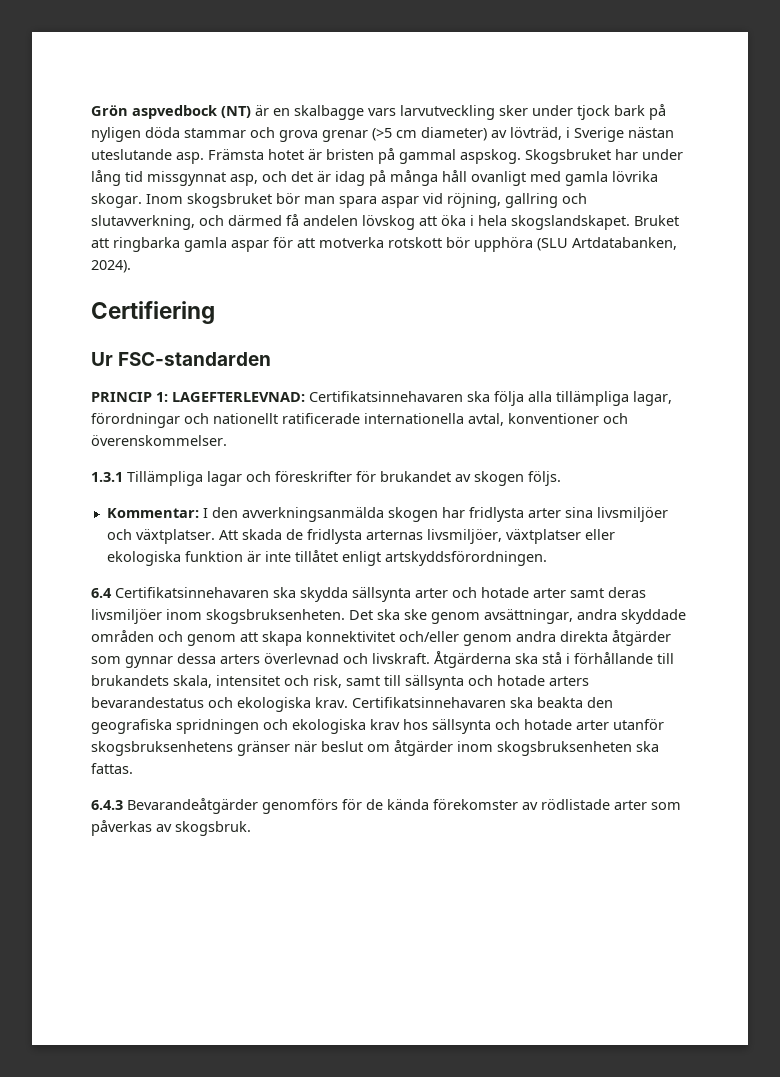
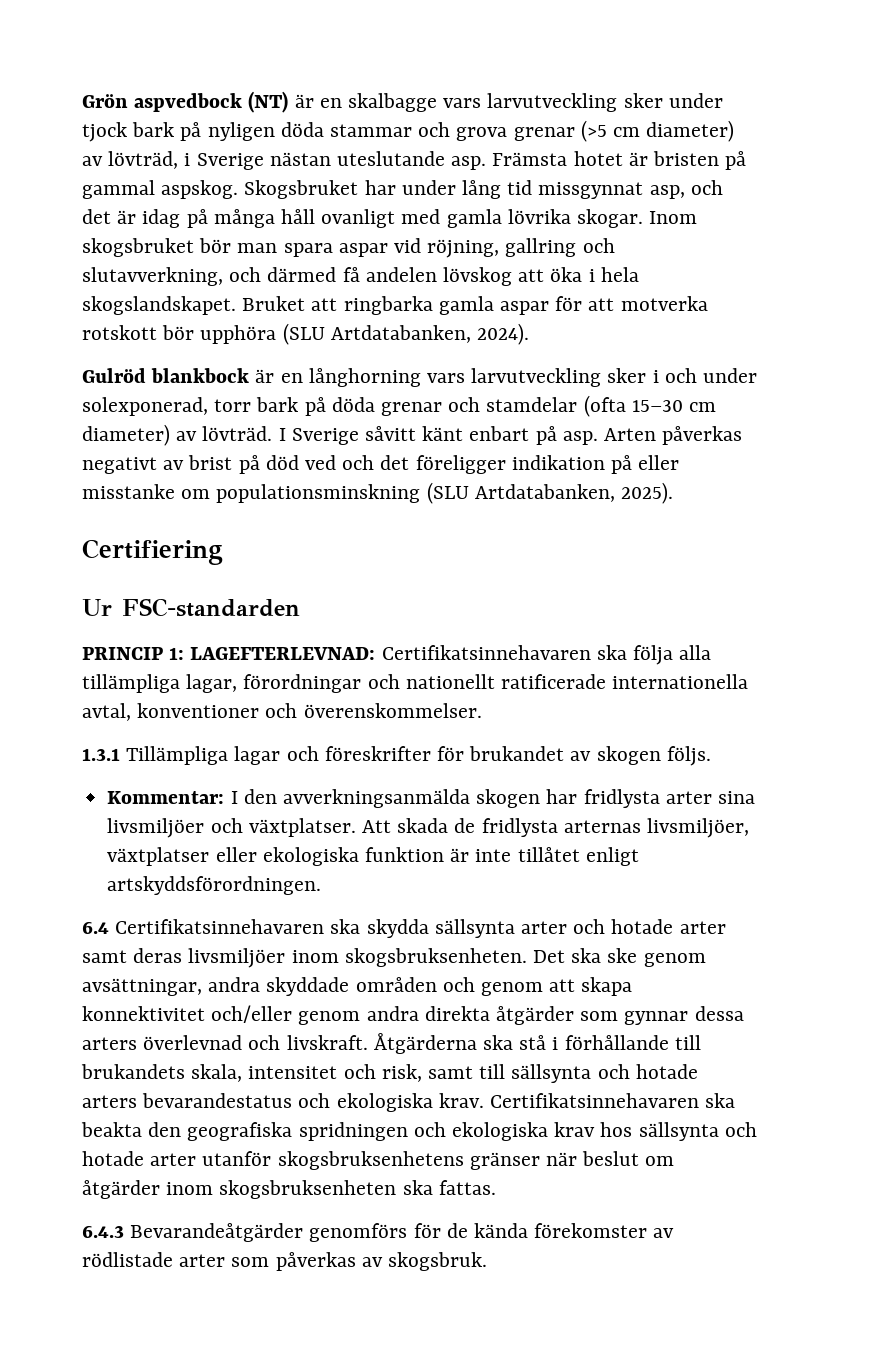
(131, 266) none -> [82,368,758,387] [82,395,717,417] [82,424,743,446] [82,455,680,474] [82,482,674,504] // Gulröd blankbock är en långhorning vars larvutveckling sker i och under solexponerad, torr bark på döda grenar och stamdelar (ofta 15–30 cm diameter) av lövträd. I Sverige såvitt känt enbart på asp. Arten påverkas negativt av brist på död ved och det föreligger indikation på eller misstanke om populationsminskning (SLU Artdatabanken, 2025).

